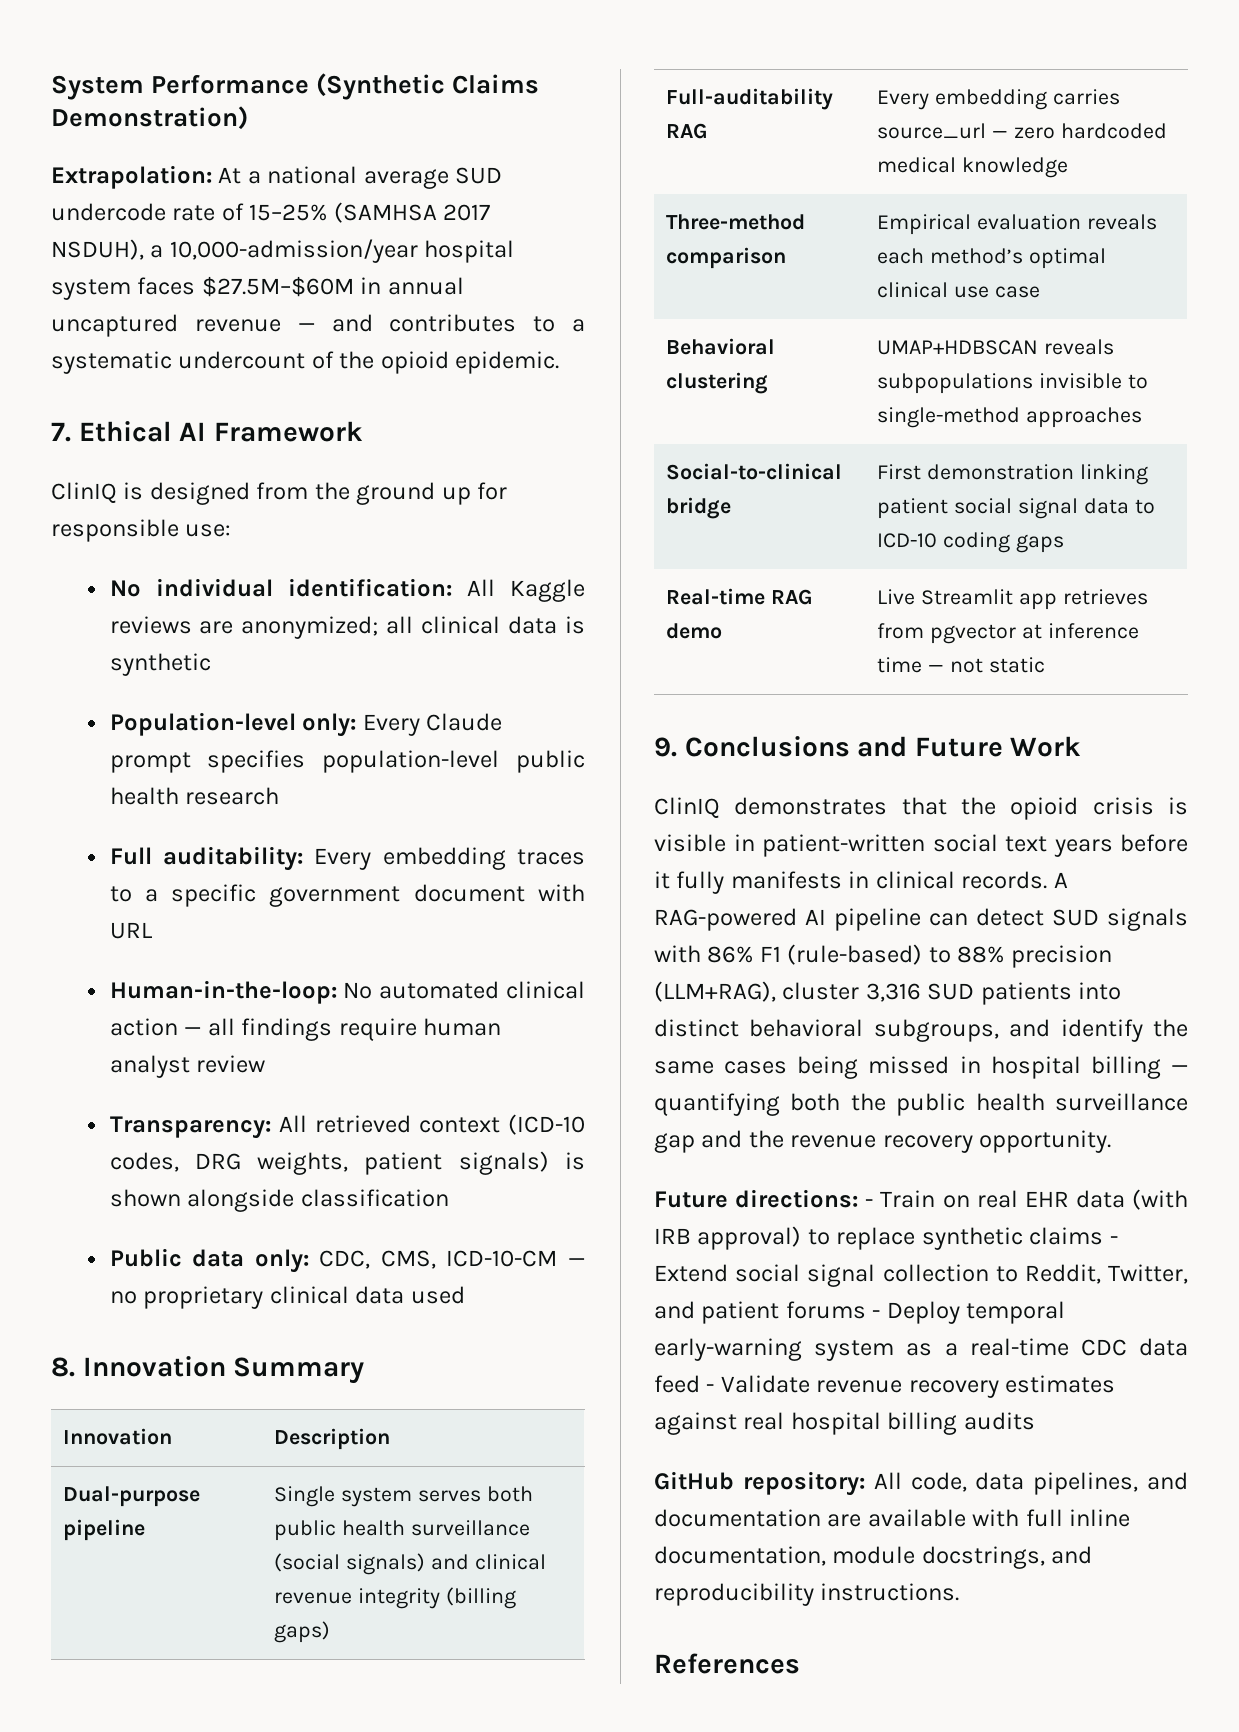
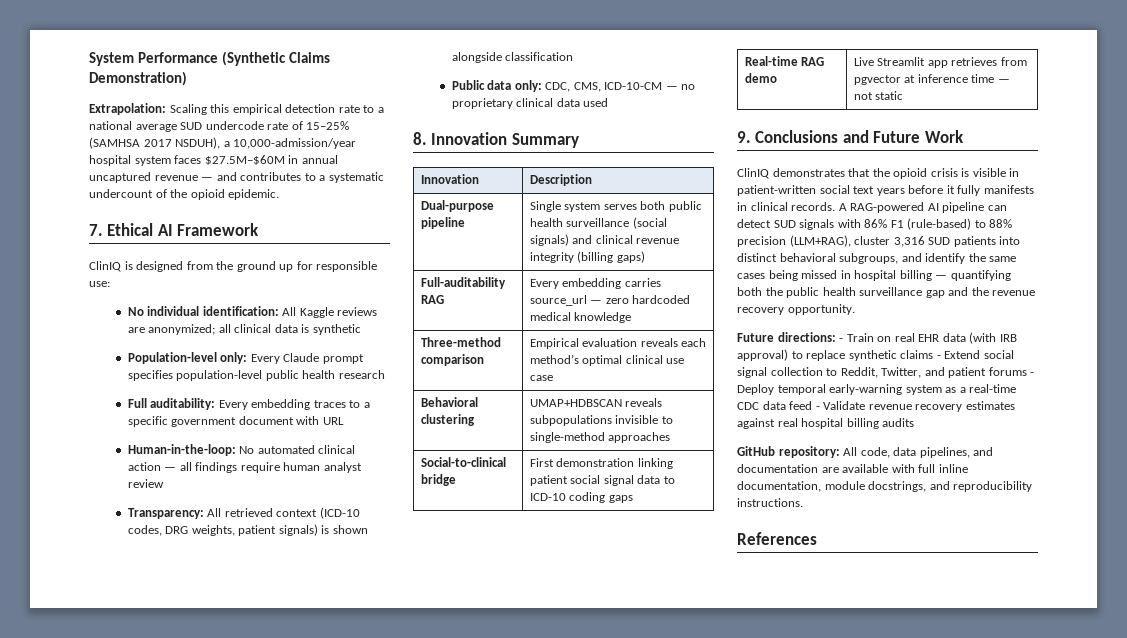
[218,167,242,184] At -> [169,104,375,115] Scaling this empirical detection rate to

